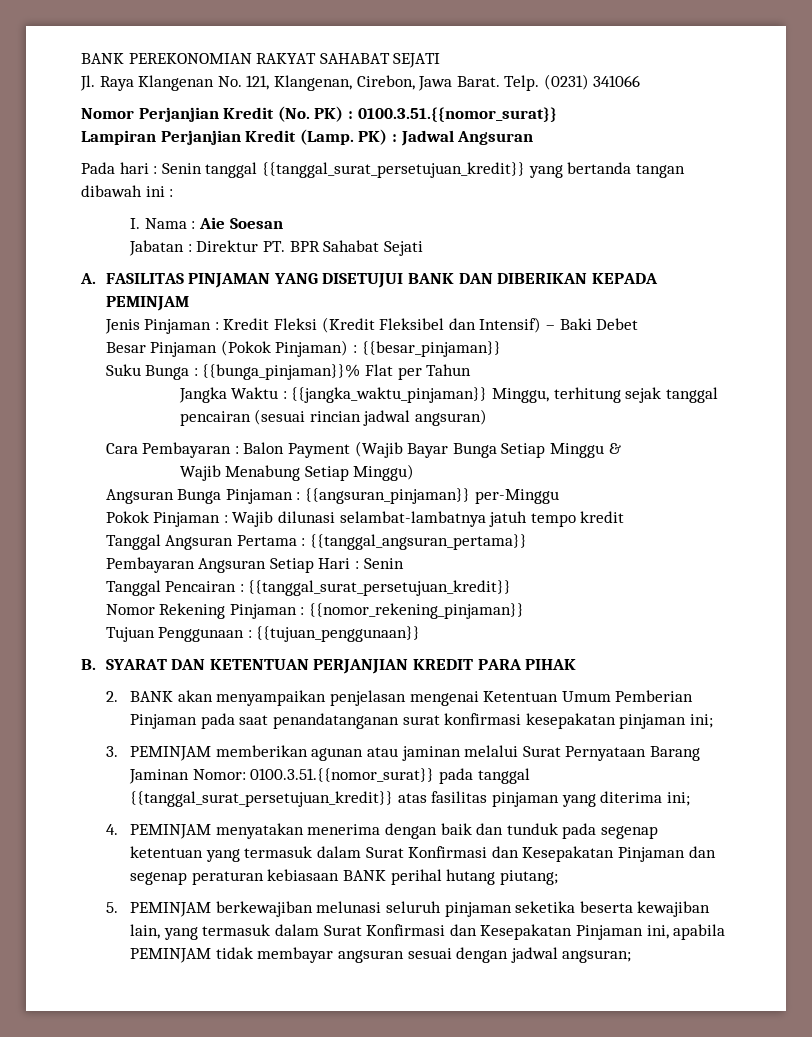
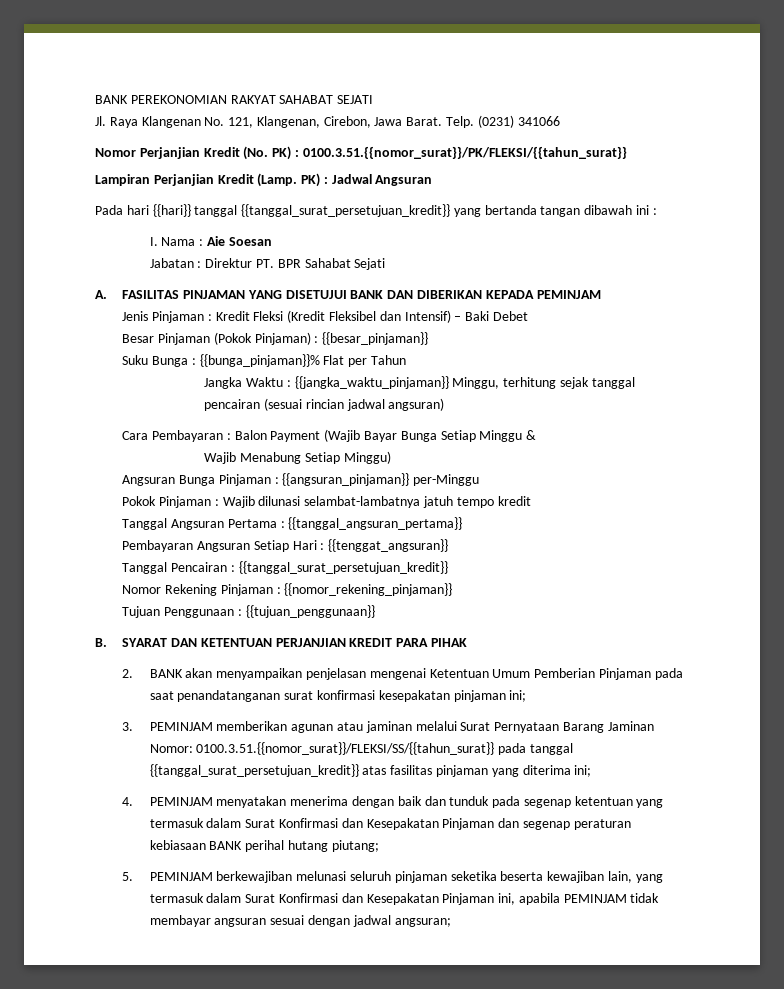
[357,107,557,122] 0100.3.51.{{nomor_surat}} -> [302,146,627,159] 0100.3.51.{{nomor_surat}}/PK/FLEKSI/{{tahun_surat}}
[153,163,202,174] : Senin -> [152,204,191,217] {{hari}}
[363,558,404,569] Senin -> [328,539,449,552] {{tenggat_angsuran}}
[250,768,435,782] 0100.3.51.{{nomor_surat}} -> [196,742,495,755] 0100.3.51.{{nomor_surat}}/FLEKSI/SS/{{tahun_surat}}

